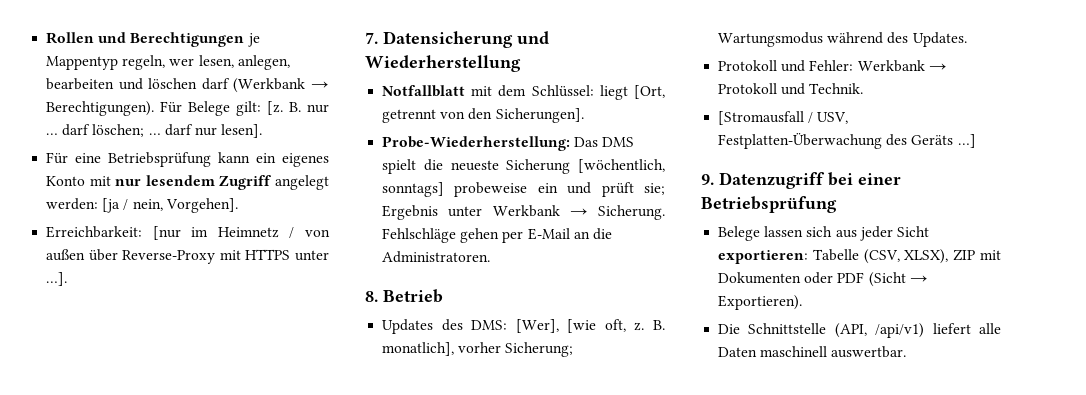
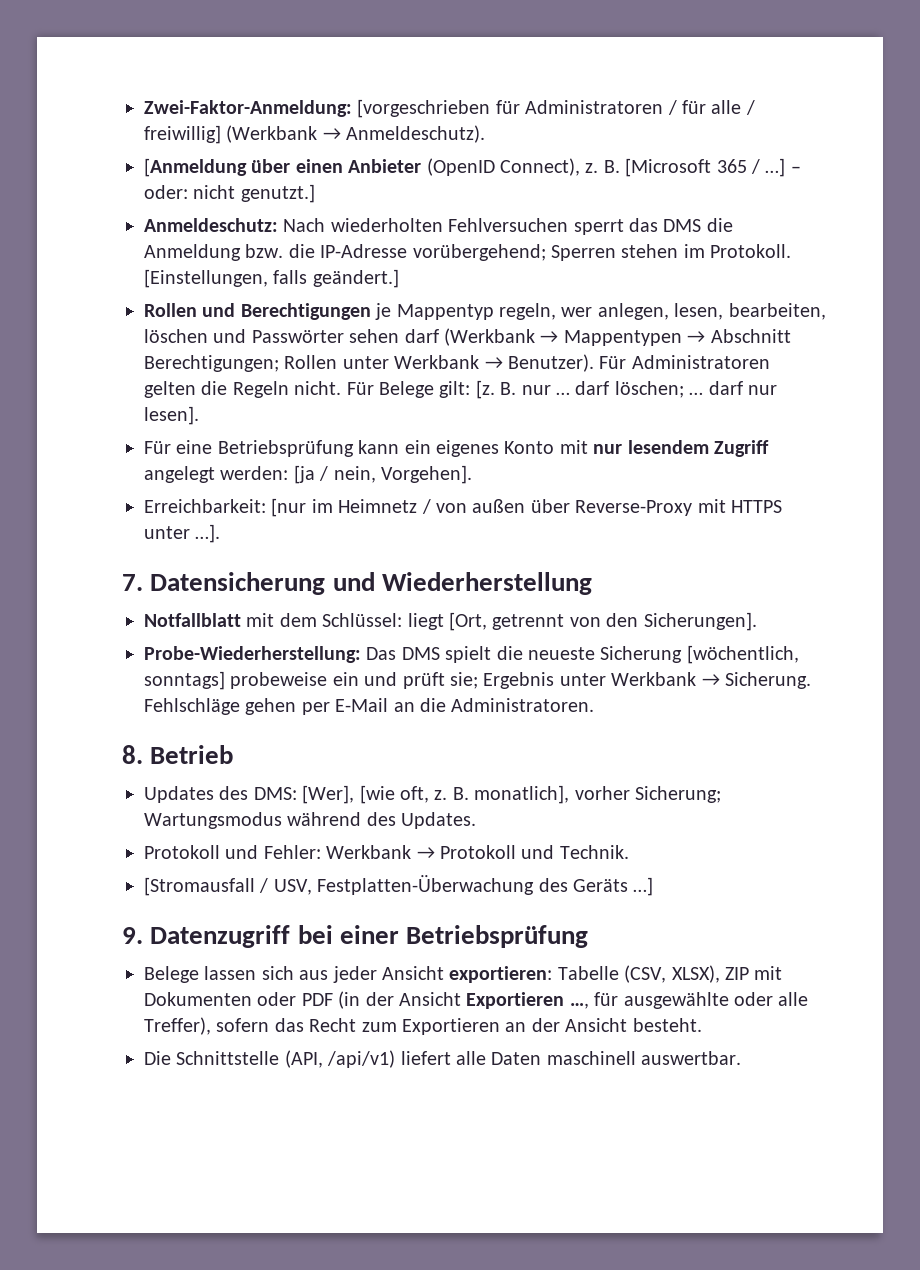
(46, 38) none -> [144,99,755,118] [144,125,486,144] [144,158,801,177] [144,184,315,203] [144,218,733,235] [144,244,792,261] [144,269,399,288] Zwei-Faktor-Anmeldung: [vorgeschrieben für Administratoren / für alle / freiwillig] (Werkbank → Anmeldeschutz). // [Anmeldung über einen Anbieter (OpenID Connect), z. B. [Microsoft 365 / …] – oder: nicht genutzt.] // Anmeldeschutz: Nach wiederholten Fehlversuchen sperrt das DMS die Anmeldung bzw. die IP-Adresse vorübergehend; Sperren stehen im Protokoll. [Einstellungen, falls geändert.] //
[198,55,290,70] [46,78,329,93] [46,101,155,116] lesen, anlegen, bearbeiten und löschen darf (Werkbank → Berechtigungen). -> [597,303,826,320] [144,328,791,346] [144,354,770,372] [144,381,342,398] anlegen, lesen, bearbeiten, löschen und Passwörter sehen darf (Werkbank → Mappentypen → Abschnitt Berechtigungen; Rollen unter Werkbank → Benutzer). Für Administratoren gelten die Regeln nicht.
[896,226,929,237] Sicht -> [382,966,444,980] Ansicht
[868,272,928,287] [718,295,803,310] (Sicht → Exportieren). -> [338,991,809,1009] [144,1017,702,1035] (in der Ansicht Exportieren …, für ausgewählte oder alle Treffer), sofern das Recht zum Exportieren an der Ansicht besteht.

